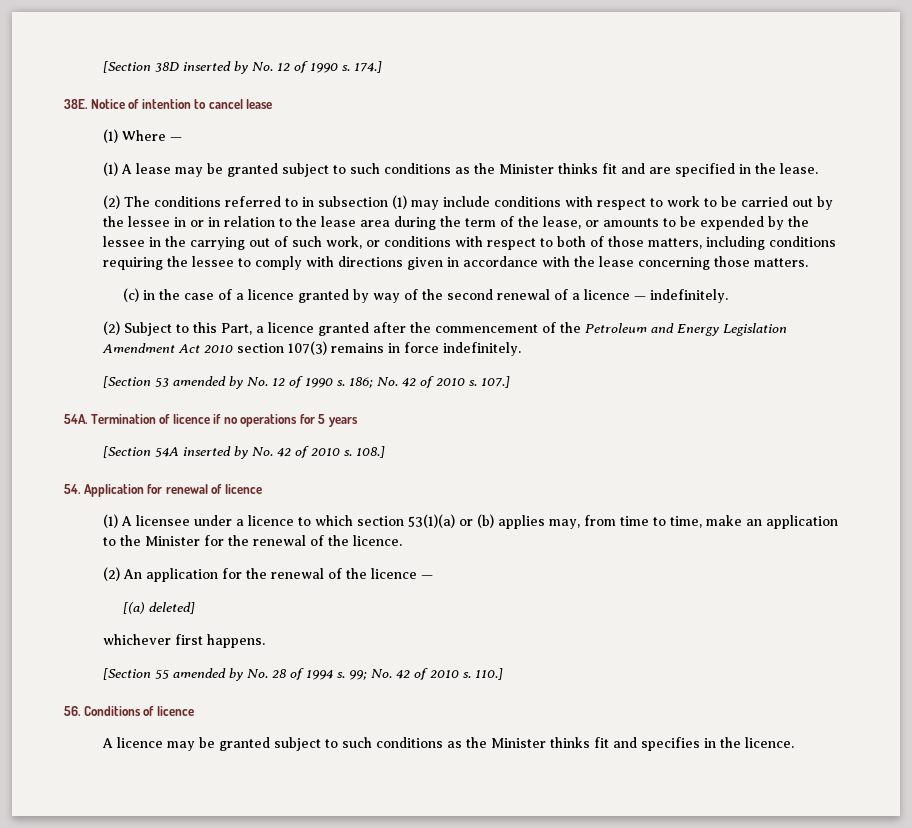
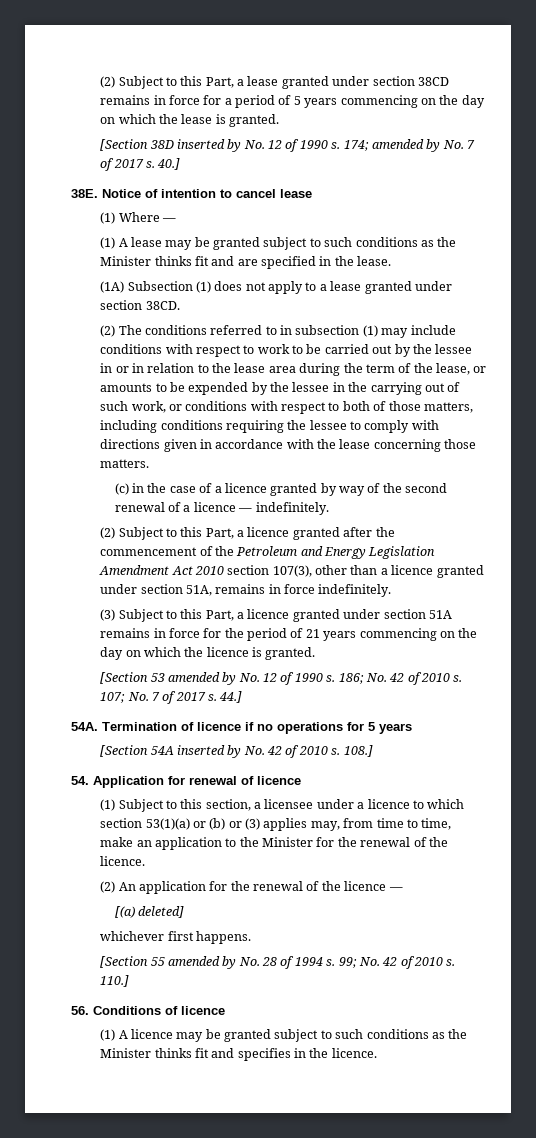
(103, 67) none -> [100,76,449,89] [100,95,485,108] [100,114,279,127] (2) Subject to this Part, a lease granted under section 38CD remains in force for a period of 5 years commencing on the day on which the lease is granted. //
[354,61,383,73] 174.] -> [343,139,475,152] [100,158,181,171] 174; amended by No. 7 of 2017 s. 40.]
(819, 168) none -> [100,281,452,294] [100,300,180,310] // (1A) Subsection (1) does not apply to a lease granted under section 38CD.
[288,341,522,356] 107(3) remains in force indefinitely. -> [272,565,484,578] [100,584,392,597] [100,609,452,622] [100,628,478,641] [100,647,316,660] 107(3), other than a licence granted under section 51A, remains in force indefinitely. // (3) Subject to this Part, a licence granted under section 51A remains in force for the period of 21 years commencing on the day on which the licence is granted.
[481,376,511,388] 107.] -> [100,691,243,704] 107; No. 7 of 2017 s. 44.]
[121,516,133,526] A -> [118,799,261,812] Subject to this section, a
(495, 521) none -> [228,818,260,830] or (3)
(194, 711) none -> [100,1029,116,1041] (1)

